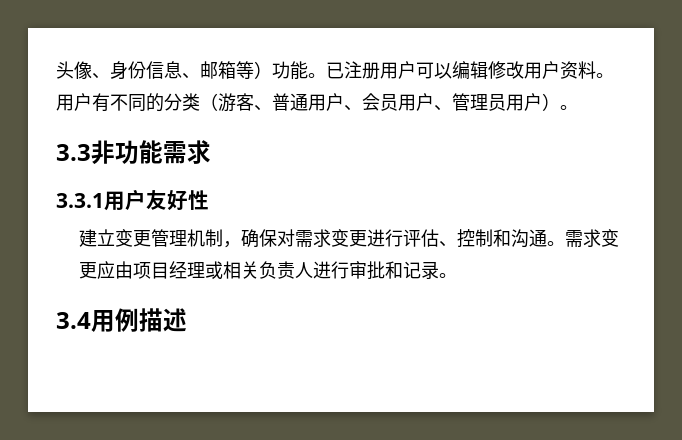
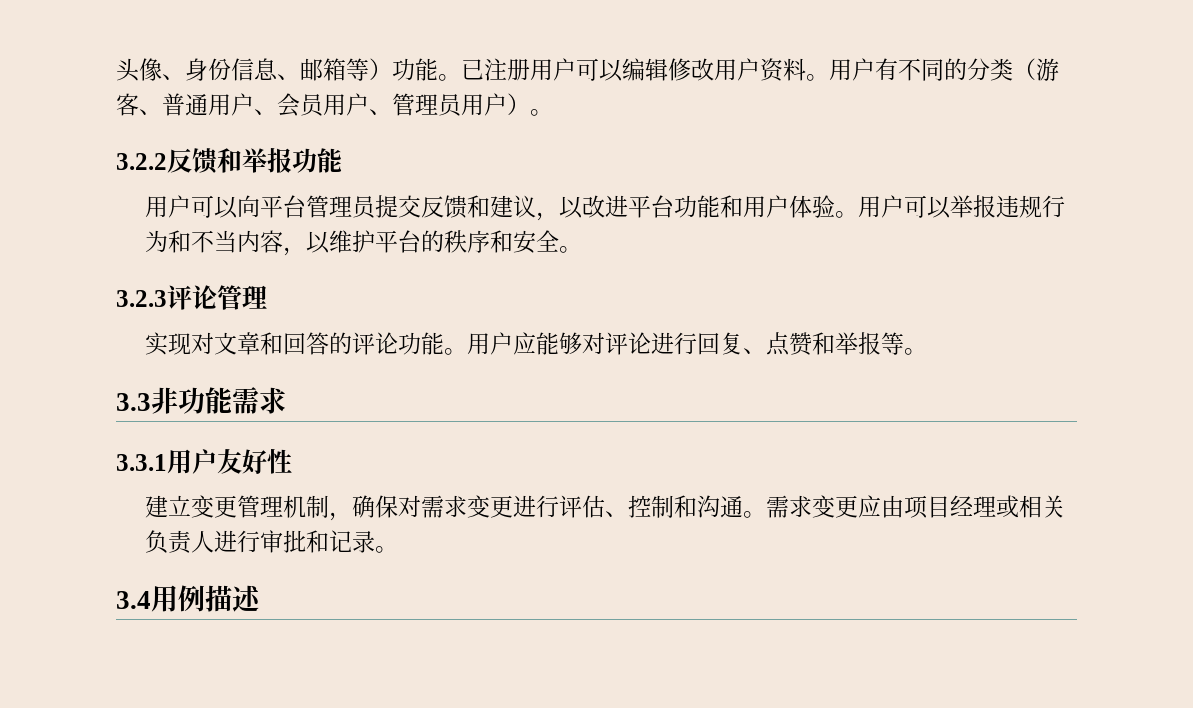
(578, 107) none -> [116,148,342,174] [144,195,1065,221] [144,230,582,256] [116,285,267,310] [144,332,927,356] // 3.2.2反馈和举报功能 // 用户可以向平台管理员提交反馈和建议，以改进平台功能和用户体验。用户可以举报违规行为和不当内容，以维护平台的秩序和安全。 // 3.2.3评论管理 // 实现对文章和回答的评论功能。用户应能够对评论进行回复、点赞和举报等。

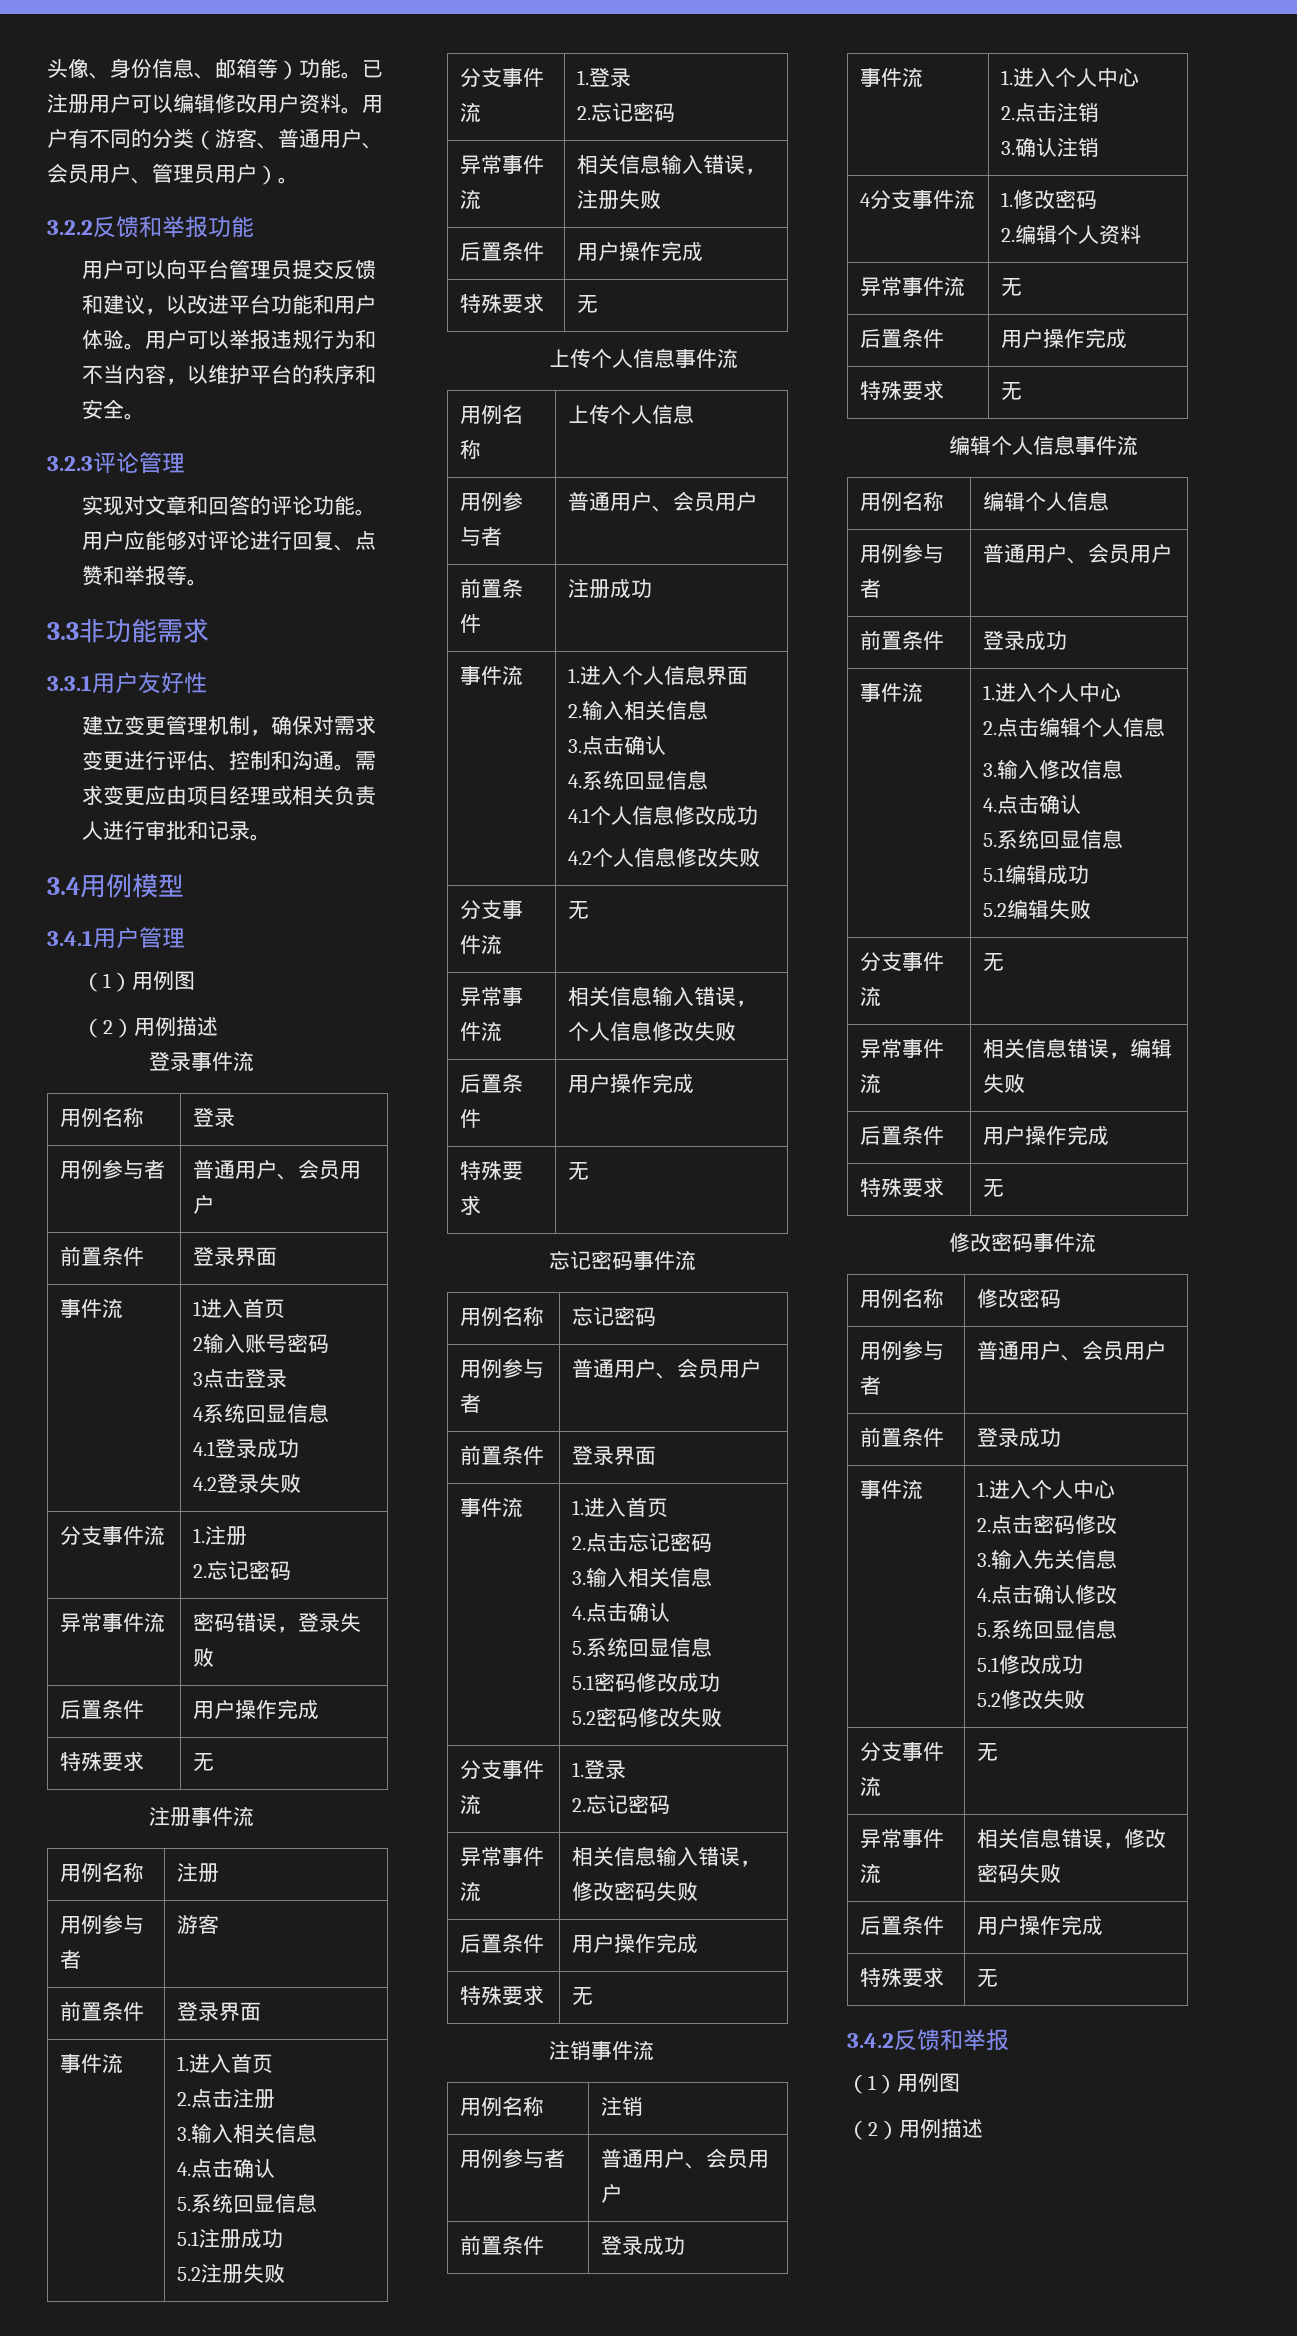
(205, 598) none -> [132,873,184,898] [47,927,185,949] [81,971,195,992] [81,1017,218,1038] [149,1051,255,1071] [60,1107,145,1128] [193,1108,236,1127] [60,1159,166,1180] [193,1159,362,1180] [193,1195,215,1214] [60,1246,145,1266] [193,1247,278,1266] [60,1298,124,1318] [193,1298,286,1318] [193,1333,330,1353] [193,1369,288,1388] [193,1403,330,1423] [193,1439,300,1458] [193,1474,302,1494] [60,1525,166,1545] [193,1526,248,1545] [193,1560,292,1580] [60,1612,166,1633] [193,1612,362,1633] [193,1648,215,1667] [60,1699,145,1719] [193,1699,320,1719] [60,1751,145,1772] [193,1753,215,1771] [149,1806,255,1826] [60,1862,145,1883] [177,1863,220,1882] [60,1914,145,1935] [60,1949,82,1969] [177,1914,220,1934] [60,2001,145,2021] [177,2002,262,2021] [60,2053,124,2073] [177,2053,274,2073] [177,2089,276,2108] [177,2123,318,2143] [177,2159,276,2179] [177,2193,318,2213] [177,2229,284,2248] [177,2264,286,2284] [460,68,545,87] [460,102,482,122] [577,68,632,87] [577,102,676,122] [460,155,545,175] [460,189,482,209] [577,154,767,175] [577,190,662,210] [460,241,545,261] [577,241,704,261] [460,293,545,314] [577,295,599,313] [549,348,739,368] [460,405,524,425] [460,439,482,459] [568,404,695,424] [460,491,524,512] [460,526,503,546] [568,491,758,512] [460,578,524,598] [460,614,482,633] [568,579,653,598] [460,665,524,685] [568,665,749,685] [568,700,709,720] [568,736,667,756] [568,770,709,790] [568,805,759,825] [568,847,761,868] [460,900,524,919] [460,934,503,954] [568,901,590,919] [460,987,524,1007] [460,1021,503,1041] [568,986,758,1007] [568,1021,737,1042] [460,1073,524,1093] [460,1109,482,1128] [568,1073,695,1093] [460,1160,524,1181] [460,1195,482,1215] [568,1162,590,1180] [549,1250,697,1270] [460,1306,545,1327] [572,1306,657,1326] [460,1358,545,1379] [460,1393,482,1413] [572,1358,762,1379] [460,1445,545,1465] [572,1446,657,1465] [460,1497,524,1517] [572,1497,669,1517] [572,1532,713,1552] [572,1567,713,1587] [572,1603,671,1623] [572,1637,713,1657] [572,1672,721,1692] [572,1707,723,1728] [460,1760,545,1779] [460,1794,482,1814] [572,1760,627,1779] [572,1794,671,1814] [460,1847,545,1867] [460,1881,482,1901] [572,1846,762,1867] [572,1881,699,1902] [460,1933,545,1953] [572,1933,699,1953] [460,1985,545,2006] [572,1987,594,2005] [549,2040,655,2060] [460,2096,545,2117] [601,2096,644,2116] [460,2148,566,2169] [601,2148,770,2169] [601,2184,623,2203] [460,2235,545,2255] [601,2236,686,2255] [860,67,924,87] [1001,67,1140,88] [1001,102,1100,122] [1001,137,1100,158] [860,189,976,209] [1001,189,1098,209] [1001,224,1142,245] [860,276,966,297] [1001,278,1023,296] [860,328,945,348] [1001,328,1128,348] [860,380,945,401] [1001,382,1023,400] [949,435,1139,456] [860,491,945,512] [983,491,1110,512] [860,543,945,564] [860,578,882,598] [983,543,1173,564] [860,630,945,650] [983,631,1068,650] [860,682,924,702] [983,682,1122,703] [983,717,1166,738] [983,759,1124,779] [983,795,1082,815] [983,829,1124,849] [983,864,1090,885] [983,899,1092,920] [860,952,945,971] [860,986,882,1006] [983,953,1005,971] [860,1039,945,1059] [860,1073,882,1093] [983,1038,1173,1059] [983,1074,1026,1094] [860,1125,945,1145] [983,1125,1110,1145] [860,1177,945,1198] [983,1179,1005,1197] [949,1232,1097,1252] [860,1288,945,1309] [977,1288,1062,1308] [860,1340,945,1361] [860,1375,882,1395] [977,1340,1167,1361] [860,1427,945,1447] [977,1428,1062,1447] [860,1479,924,1499] [977,1479,1116,1500] [977,1514,1118,1534] [977,1549,1118,1569] [977,1584,1118,1605] [977,1619,1118,1639] [977,1654,1084,1674] [977,1689,1086,1710] [860,1742,945,1761] [860,1776,882,1796] [977,1743,999,1761] [860,1829,945,1849] [860,1863,882,1883] [977,1828,1167,1849] [977,1863,1062,1884] [860,1915,945,1935] [977,1915,1104,1935] [860,1967,945,1988] [977,1969,999,1987] [847,2029,1009,2051] [847,2073,960,2094] [847,2119,941,2140] 模型 // 3.4.1用户管理 // （1）用例图 // （2）用例描述 // 登录事件流 // 用例名称 | 登录 // 用例参与者 | 普通用户、会员用户 // 前置条件 | 登录界面 // 事件流 | 1进入首页 // 2输入账号密码 // 3点击登录 // 4系统回显信息 // 4.1登录成功 // 4.2登录失败 // 分支事件流 | 1.注册 // 2.忘记密码 // 异常事件流 | 密码错误，登录失败 // 后置条件 | 用户操作完成 // 特殊要求 | 无 // 注册事件流 // 用例名称 | 注册 // 用例参与者 | 游客 // 前置条件 | 登录界面 // 事件流 | 1.进入首页 // 2.点击注册 // 3.输入相关信息 // 4.点击确认 // 5.系统回显信息 // 5.1注册成功 // 5.2注册失败 // 分支事件流 | 1.登录 // 2.忘记密码 // 异常事件流 | 相关信息输入错误，注册失败 // 后置条件 | 用户操作完成 // 特殊要求 | 无 // 上传个人信息事件流 // 用例名称 | 上传个人信息 // 用例参与者 | 普通用户、会员用户 // 前置条件 | 注册成功 // 事件流 | 1.进入个人信息界面 // 2.输入相关信息 // 3.点击确认 // 4.系统回显信息 // 4.1个人信息修改成功 // 4.2个人信息修改失败 // 分支事件流 | 无 // 异常事件流 | 相关信息输入错误，个人信息修改失败 // 后置条件 | 用户操作完成 // 特殊要求 | 无 // 忘记密码事件流 // 用例名称 | 忘记密码 // 用例参与者 | 普通用户、会员用户 // 前置条件 | 登录界面 // 事件流 | 1.进入首页 // 2.点击忘记密码 // 3.输入相关信息 // 4.点击确认 // 5.系统回显信息 // 5.1密码修改成功 // 5.2密码修改失败 // 分支事件流 | 1.登录 // 2.忘记密码 // 异常事件流 | 相关信息输入错误，修改密码失败 // 后置条件 | 用户操作完成 // 特殊要求 | 无 // 注销事件流 // 用例名称 | 注销 // 用例参与者 | 普通用户、会员用户 // 前置条件 | 登录成功 // 事件流 | 1.进入个人中心 // 2.点击注销 // 3.确认注销 // 4分支事件流 | 1.修改密码 // 2.编辑个人资料 // 异常事件流 | 无 // 后置条件 | 用户操作完成 // 特殊要求 | 无 // 编辑个人信息事件流 // 用例名称 | 编辑个人信息 // 用例参与者 | 普通用户、会员用户 // 前置条件 | 登录成功 // 事件流 | 1.进入个人中心 // 2.点击编辑个人信息 // 3.输入修改信息 // 4.点击确认 // 5.系统回显信息 // 5.1编辑成功 // 5.2编辑失败 // 分支事件流 | 无 // 异常事件流 | 相关信息错误，编辑失败 // 后置条件 | 用户操作完成 // 特殊要求 | 无 // 修改密码事件流 // 用例名称 | 修改密码 // 用例参与者 | 普通用户、会员用户 // 前置条件 | 登录成功 // 事件流 | 1.进入个人中心 // 2.点击密码修改 // 3.输入先关信息 // 4.点击确认修改 // 5.系统回显信息 // 5.1修改成功 // 5.2修改失败 // 分支事件流 | 无 // 异常事件流 | 相关信息错误，修改密码失败 // 后置条件 | 用户操作完成 // 特殊要求 | 无 // 3.4.2反馈和举报 // （1）用例图 // （2）用例

